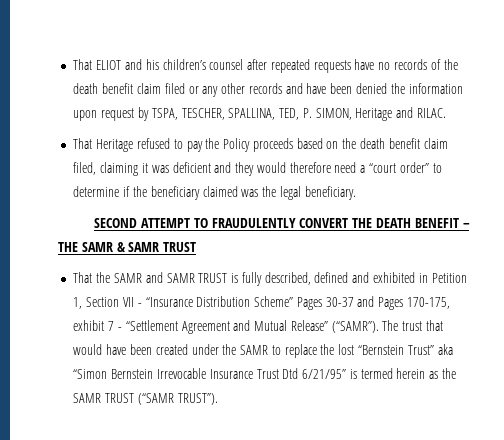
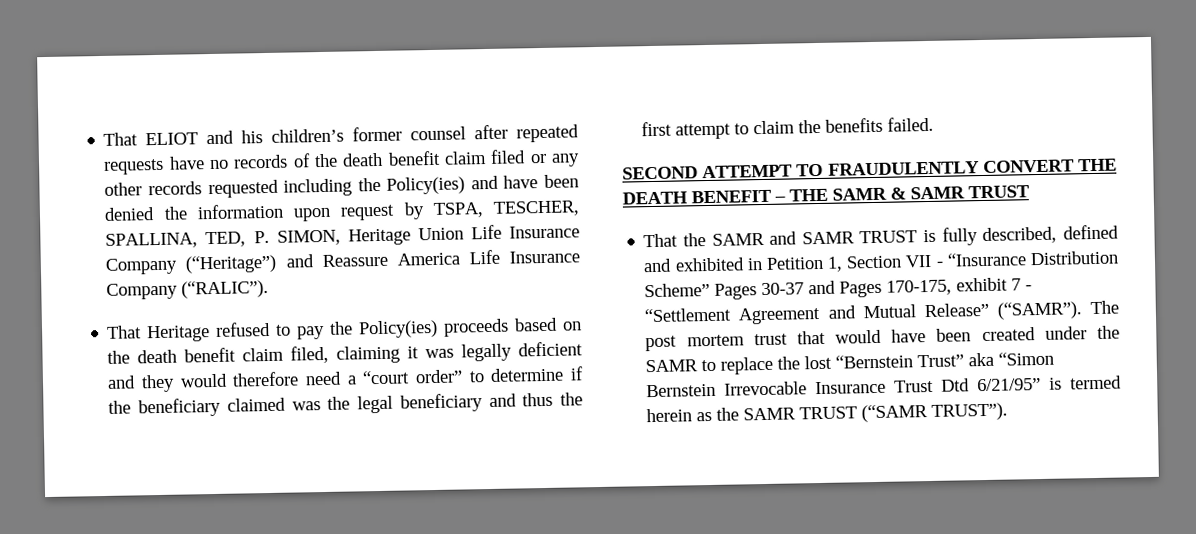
(206, 64) none -> [352,126,403,142] former
(282, 88) none -> [207,176,466,199] requested including the Policy(ies)
[396,107,446,118] and RILAC. -> [417,224,580,241] [105,249,580,275] [106,279,270,300] Union Life Insurance Company (“Heritage”) and Reassure America Life Insurance Company (“RALIC”).
[223,138,251,152] Policy -> [358,319,439,339] Policy(ies)
(169, 169) none -> [461,343,513,362] legally
[304,186,356,200] beneficiary. -> [399,392,583,413] [641,116,935,140] beneficiary and thus the first attempt to claim the benefits failed.
(399, 325) none -> [645,334,745,352] post mortem

